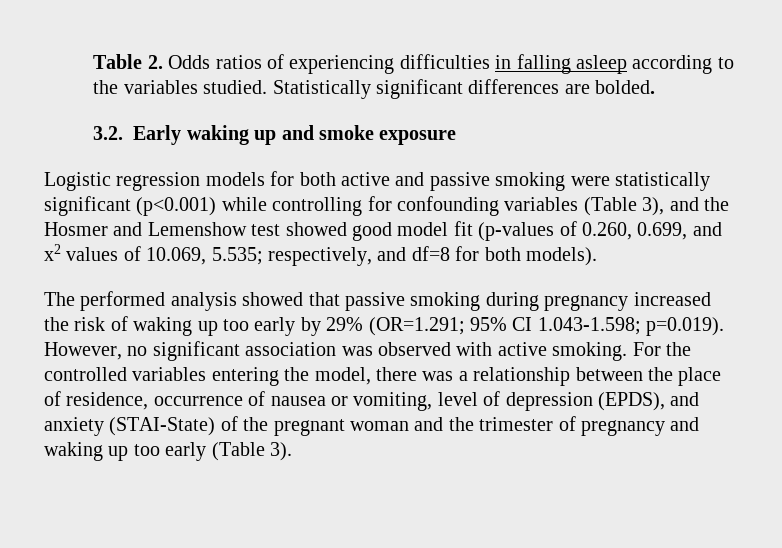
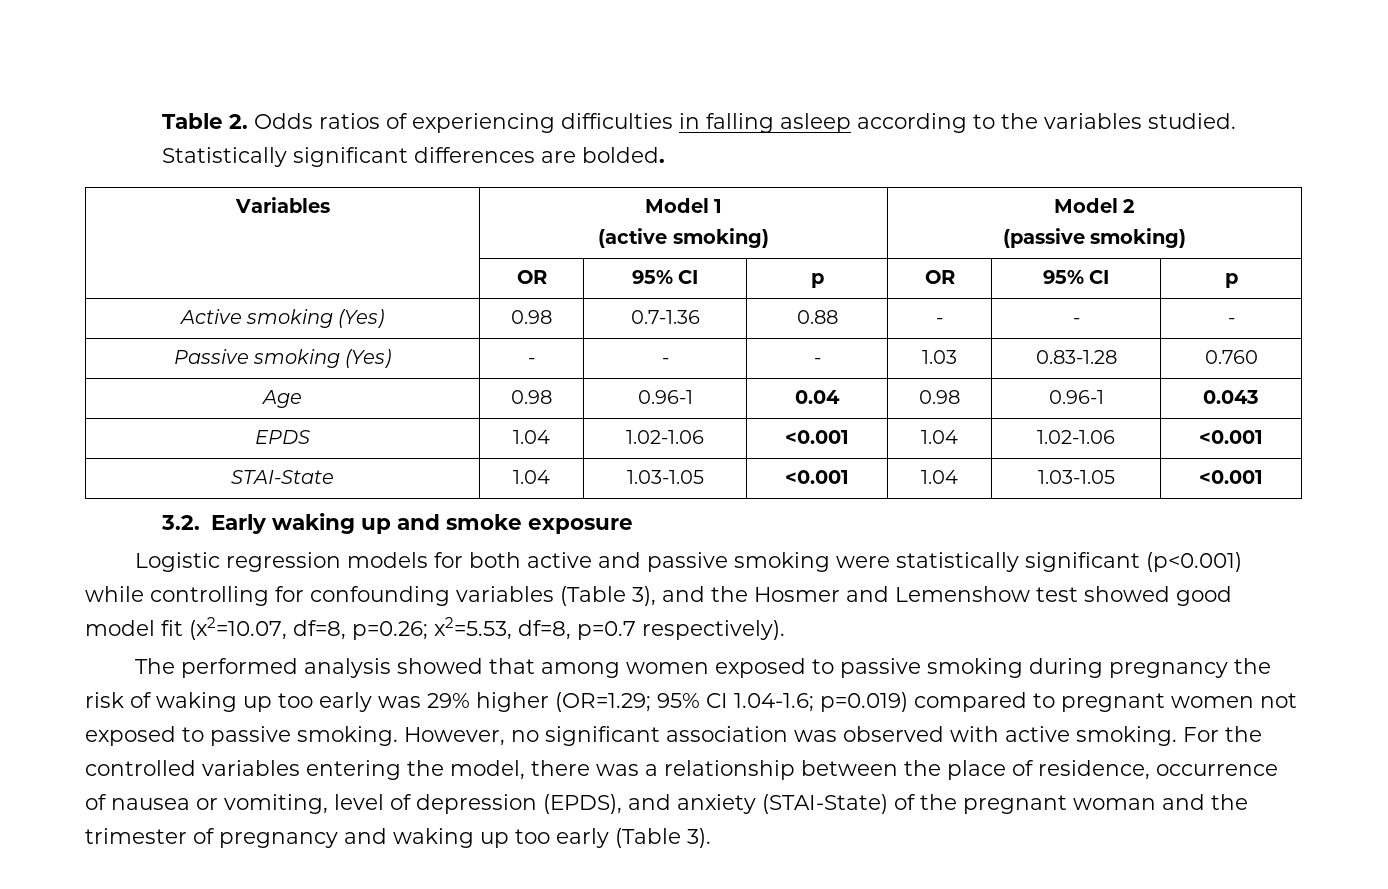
(656, 87) none -> [234,197,330,213] [644,198,723,213] [598,228,769,248] [1053,198,1136,213] [1002,228,1187,248] [516,270,547,284] [631,270,699,284] [810,273,824,288] [924,270,955,284] [1042,270,1110,284] [1224,273,1238,288] [179,309,385,328] [511,310,552,324] [630,310,700,324] [796,310,838,324] [936,318,943,324] [1072,318,1080,324] [1227,318,1235,324] [173,349,392,368] [528,358,535,364] [661,358,669,364] [813,358,821,364] [922,350,957,364] [1035,350,1117,364] [1204,350,1258,364] [262,390,302,408] [511,390,552,404] [637,390,693,404] [795,390,840,404] [919,390,960,404] [1048,390,1104,404] [1203,390,1259,404] [255,430,310,444] [513,430,550,444] [626,430,704,444] [785,430,849,444] [921,430,958,444] [1037,430,1115,444] [1199,430,1263,444] [231,470,334,484] [513,470,550,484] [626,470,704,484] [785,470,849,484] [921,470,958,484] [1037,470,1115,484] [1199,470,1263,484] // Variables | Model 1 // (active smoking) | Model 2 // (passive smoking) // | OR | 95% CI | p | OR | 95% CI | p // Active smoking (Yes) | 0.98 | 0.7-1.36 | 0.88 | - | - | - // Passive smoking (Yes) | - | - | - | 1.03 | 0.83-1.28 | 0.760 // Age | 0.98 | 0.96-1 | 0.04 | 0.98 | 0.96-1 | 0.043 // EPDS | 1.04 | 1.02-1.06 | <0.001 | 1.04 | 1.02-1.06 | <0.001 // STAI-State | 1.04 | 1.03-1.05 | <0.001 | 1.04 | 1.03-1.05 | <0.001
[478,221,722,241] [44,244,597,266] (p-values of 0.260, 0.699, and x2 values of 10.069, 5.535; respectively, and df=8 for both models). -> [189,617,785,640] (x2=10.07, df=8, p=0.26; x2=5.53, df=8, p=0.7 respectively).
(340, 299) none -> [541,658,835,678] among women exposed to
[633,292,711,306] increased -> (1229, 670) none
[300,317,725,336] by 29% (OR=1.291; 95% CI 1.043-1.598; p=0.019). -> [378,692,1297,712] [85,726,398,746] was 29% higher (OR=1.29; 95% CI 1.04-1.6; p=0.019) compared to pregnant women not exposed to passive smoking.

